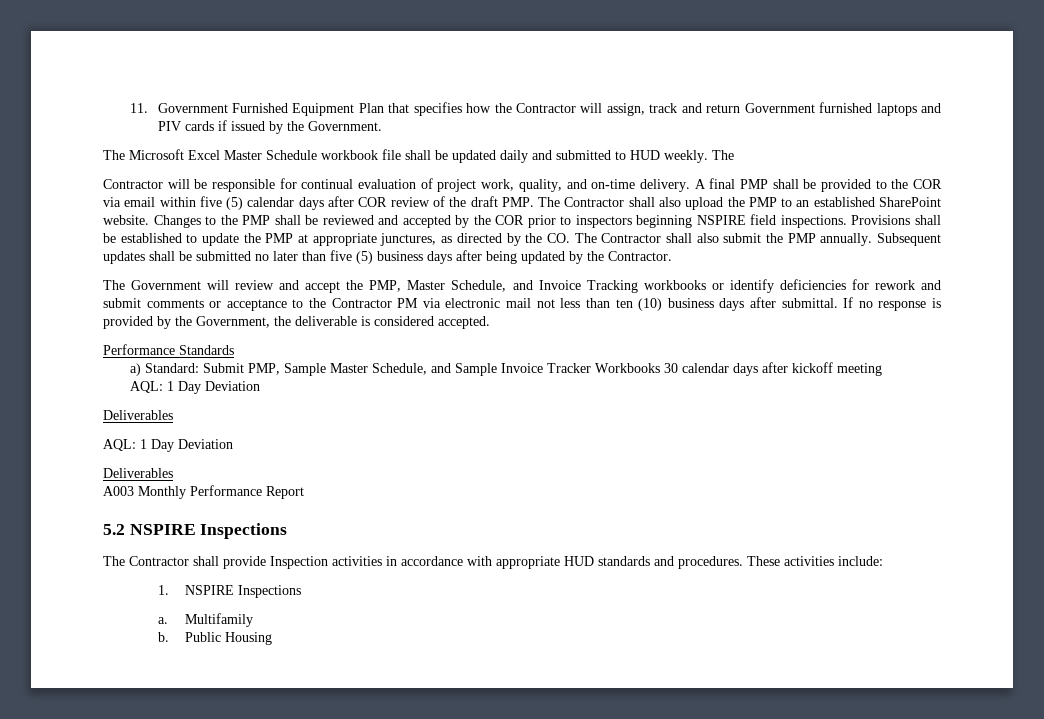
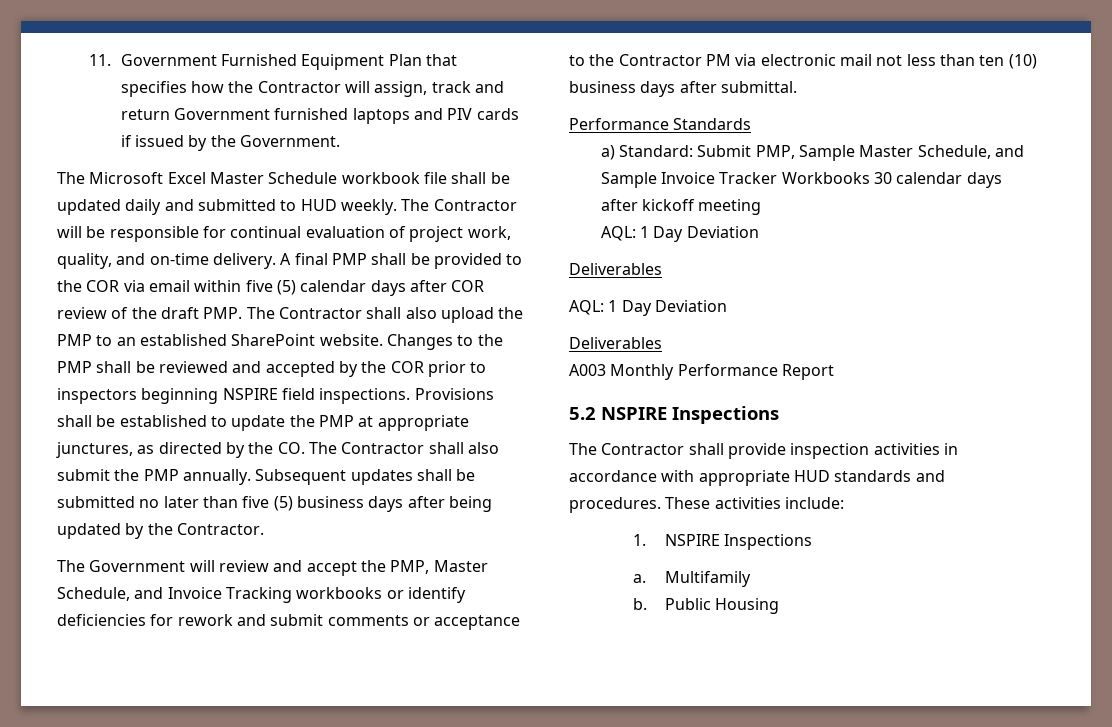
(734, 155) // -> (430, 205) none
[843,297,941,311] [103,316,490,329] If no response is provided by the Government, the deliverable is considered accepted. -> (797, 87) none
[270,556,328,569] Inspection -> [790,443,870,459] inspection

